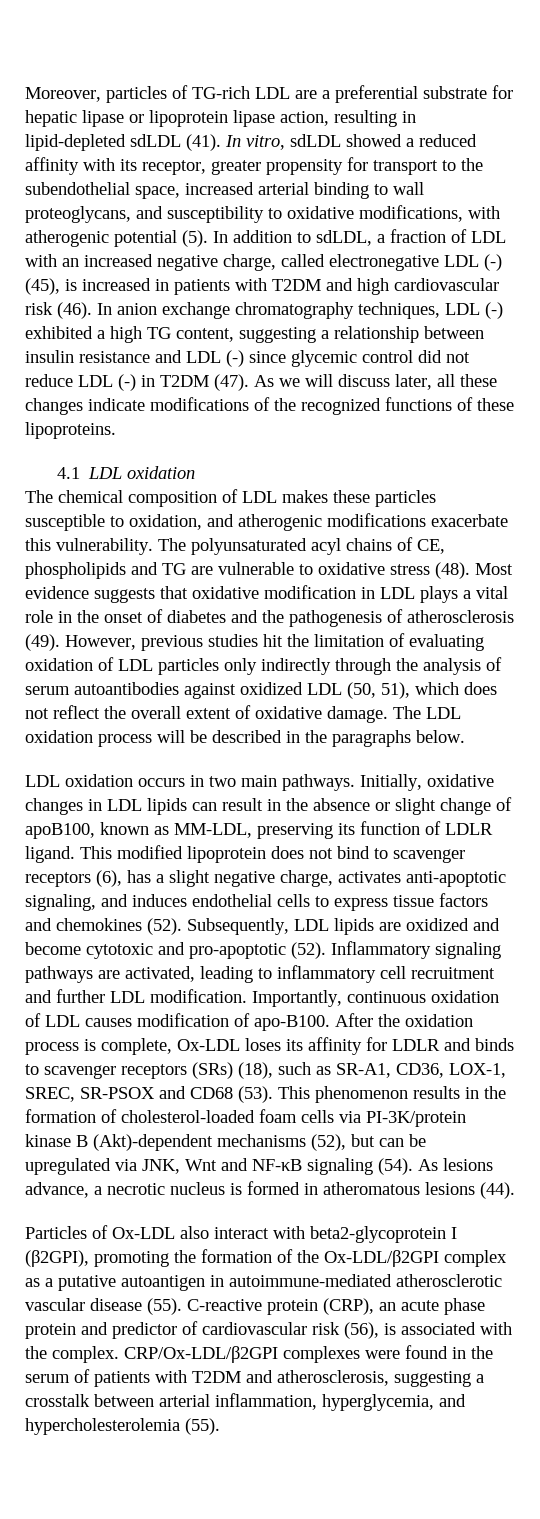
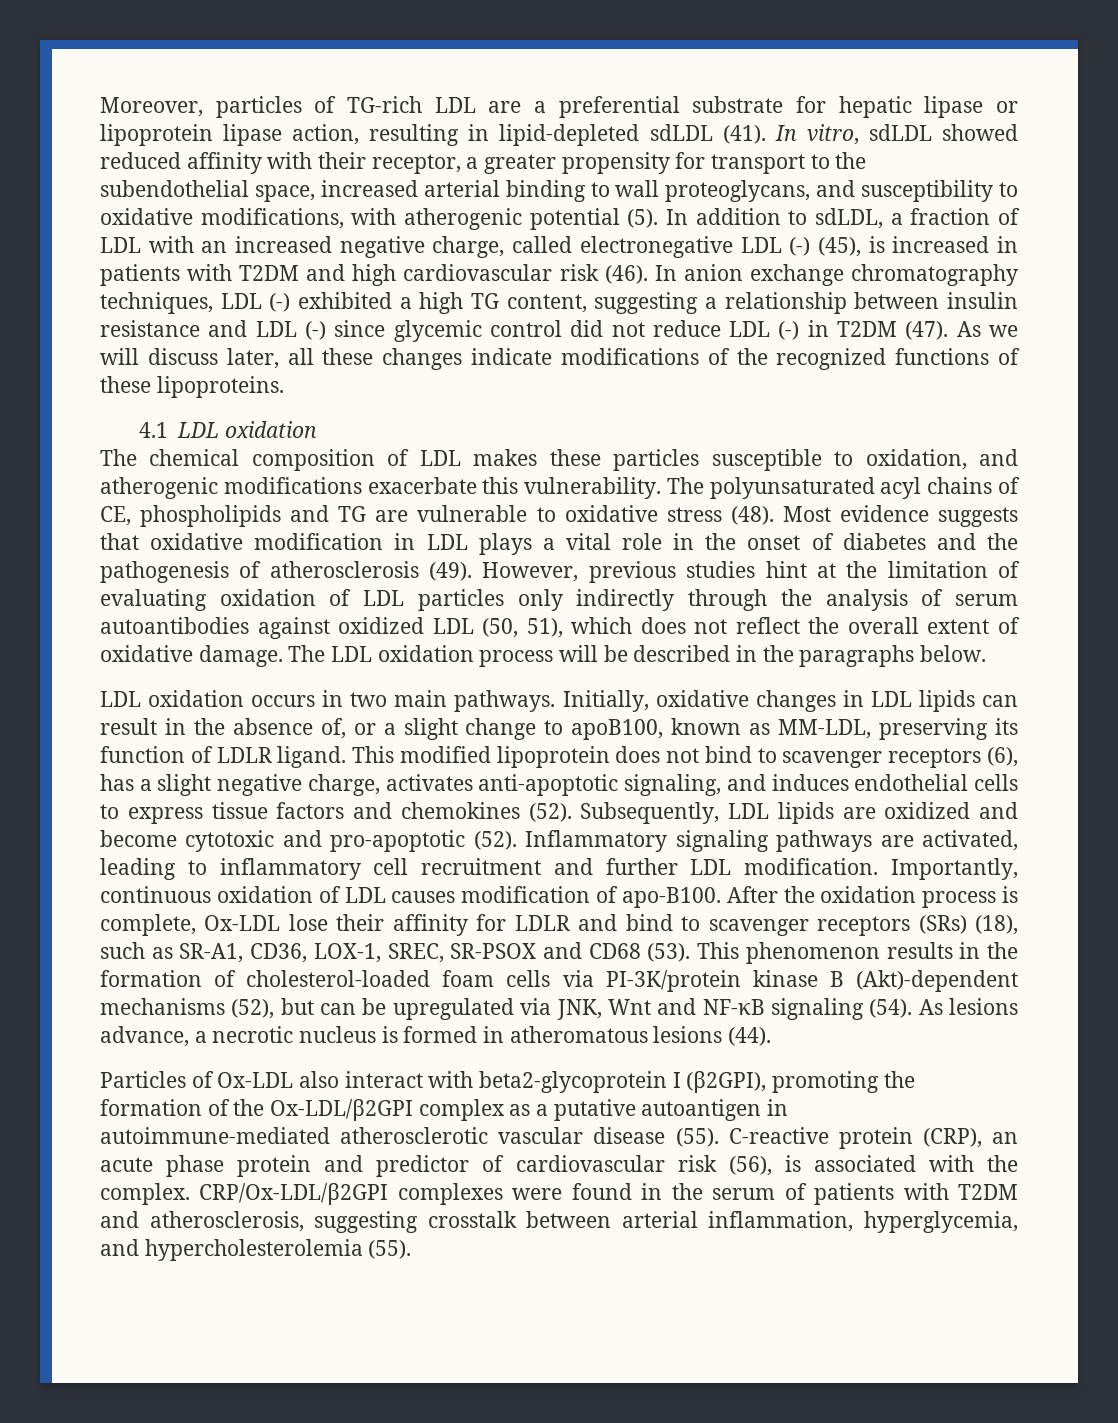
[406,138,414,147] a -> (1019, 132) none
[120,159,206,175] its receptor, -> [318,152,479,174] their receptor, a
[263,634,283,647] hit -> [765,561,836,578] hint at
[375,802,390,811] or -> [320,718,396,739] of, or a
[496,797,512,811] of -> [544,720,564,735] to
[245,1038,303,1051] loses its -> [288,914,385,931] lose their
[475,1038,514,1051] binds -> [625,914,673,931] bind
[476,1374,484,1383] a -> (419, 1222) none

